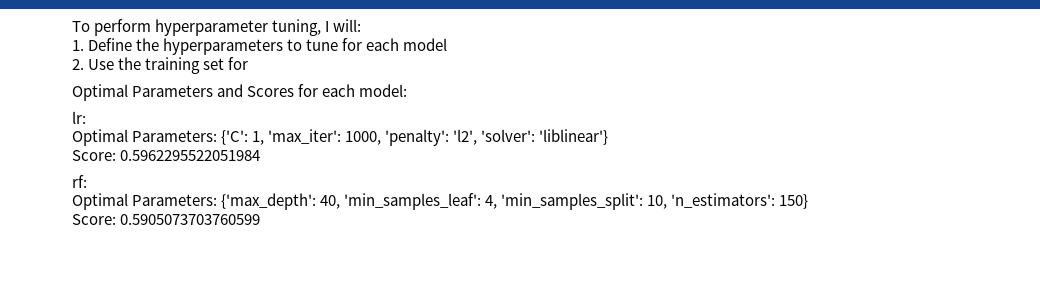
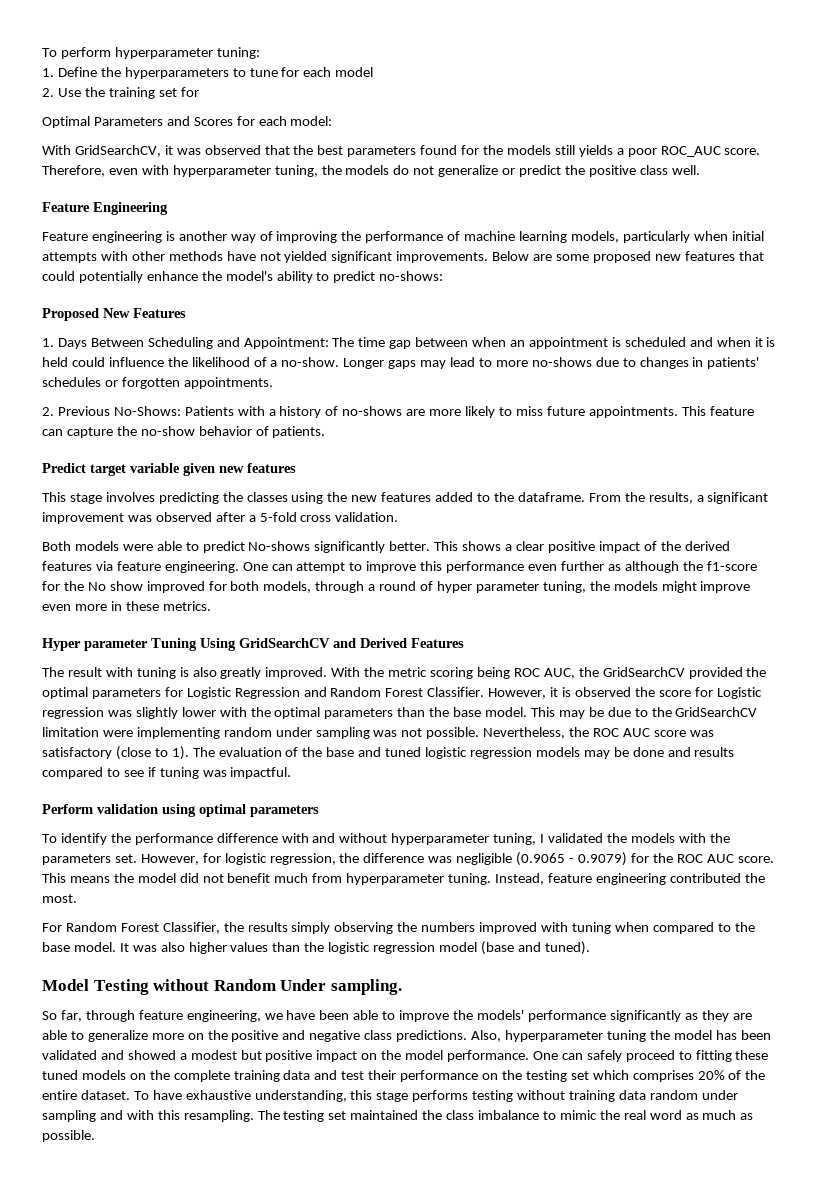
[272,19,362,36] tuning, I will: -> [216,47,260,59] tuning:
[72,111,86,124] [72,129,609,146] [72,150,261,161] [72,175,87,188] [72,193,809,210] [72,214,261,225] lr: // Optimal Parameters: {'C': 1, 'max_iter': 1000, 'penalty': 'l2', 'solver': 'liblinear'} // Score: 0.5962295522051984 // rf: // Optimal Parameters: {'max_depth': 40, 'min_samples_leaf': 4, 'min_samples_split': 10, 'n_estimators': 150} // Score: 0.5905073703760599 -> [42,145,761,157] [42,165,700,177] [42,202,168,215] [42,231,764,243] [42,251,764,263] [42,271,444,283] [42,308,186,321] [42,337,776,349] [42,357,760,369] [42,377,273,389] [42,406,754,418] [42,426,326,438] [42,463,296,476] [42,492,769,504] [42,512,399,524] [42,541,730,553] [42,561,757,573] [42,581,751,593] [42,601,211,611] [42,638,464,651] [42,667,767,679] [42,687,762,699] [42,707,758,719] [42,727,714,739] [42,746,735,760] [42,767,292,779] [42,804,319,817] [42,833,730,845] [42,852,774,866] [42,873,765,885] [42,894,77,903] [42,922,755,934] [42,941,590,955] [42,979,402,995] [42,1010,752,1022] [42,1030,771,1042] [42,1050,769,1062] [42,1070,766,1082] [42,1090,738,1102] [42,1110,754,1122] [42,1130,95,1142] With GridSearchCV, it was observed that the best parameters found for the models still yields a poor ROC_AUC score. Therefore, even with hyperparameter tuning, the models do not generalize or predict the positive class well. // Feature Engineering // Feature engineering is another way of improving the performance of machine learning models, particularly when initial attempts with other methods have not yielded significant improvements. Below are some proposed new features that could potentially enhance the model's ability to predict no-shows: // Proposed New Features // 1. Days Between Scheduling and Appointment: The time gap between when an appointment is scheduled and when it is held could influence the likelihood of a no-show. Longer gaps may lead to more no-shows due to changes in patients' schedules or forgotten appointments. // 2. Previous No-Shows: Patients with a history of no-shows are more likely to miss future appointments. This feature can capture the no-show behavior of patients. // Predict target variable given new features // This stage involves predicting the classes using the new features added to the dataframe. From the results, a significant improvement was observed after a 5-fold cross validation. // Both models were able to predict No-shows significantly better. This shows a clear positive impact of the derived features via feature engineering. One can attempt to improve this performance even further as although the f1-score for the No show improved for both models, through a round of hyper parameter tuning, the models might improve even more in these metrics. // Hyper parameter Tuning Using GridSearchCV and Derived Features // The result with tuning is also greatly improved. With the metric scoring being ROC AUC, the GridSearchCV provided the optimal parameters for Logistic Regression and Random Forest Classifier. However, it is observed the score for Logistic regression was slightly lower with the optimal parameters than the base model. This may be due to the GridSearchCV limitation were implementing random under sampling was not possible. Nevertheless, the ROC AUC score was satisfactory (close to 1). The evaluation of the base and tuned logistic regression models may be done and results compared to see if tuning was impactful. // Perform validation using optimal parameters // To identify the performance difference with and without hyperparameter tuning, I validated the models with the parameters set. However, for logistic regression, the difference was negligible (0.9065 - 0.9079) for the ROC AUC score. This means the model did not benefit much from hyperparameter tuning. Instead, feature engineering contributed the most. // For Random Forest Classifier, the results simply observing the numbers improved with tuning when compared to the base model. It was also higher values than the logistic regression model (base and tuned). // Model Testing without Random Under sampling. // So far, through feature engineering, we have been able to improve the models' performance significantly as they are able to generalize more on the positive and negative class predictions. Also, hyperparameter tuning the model has been validated and showed a modest but positive impact on the model performance. One can safely proceed to fitting these tuned models on the complete training data and test their performance on the testing set which comprises 20% of the entire dataset. To have exhaustive understanding, this stage performs testing without training data random under sampling and with this resampling. The testing set maintained the class imbalance to mimic the real word as much as possible.

